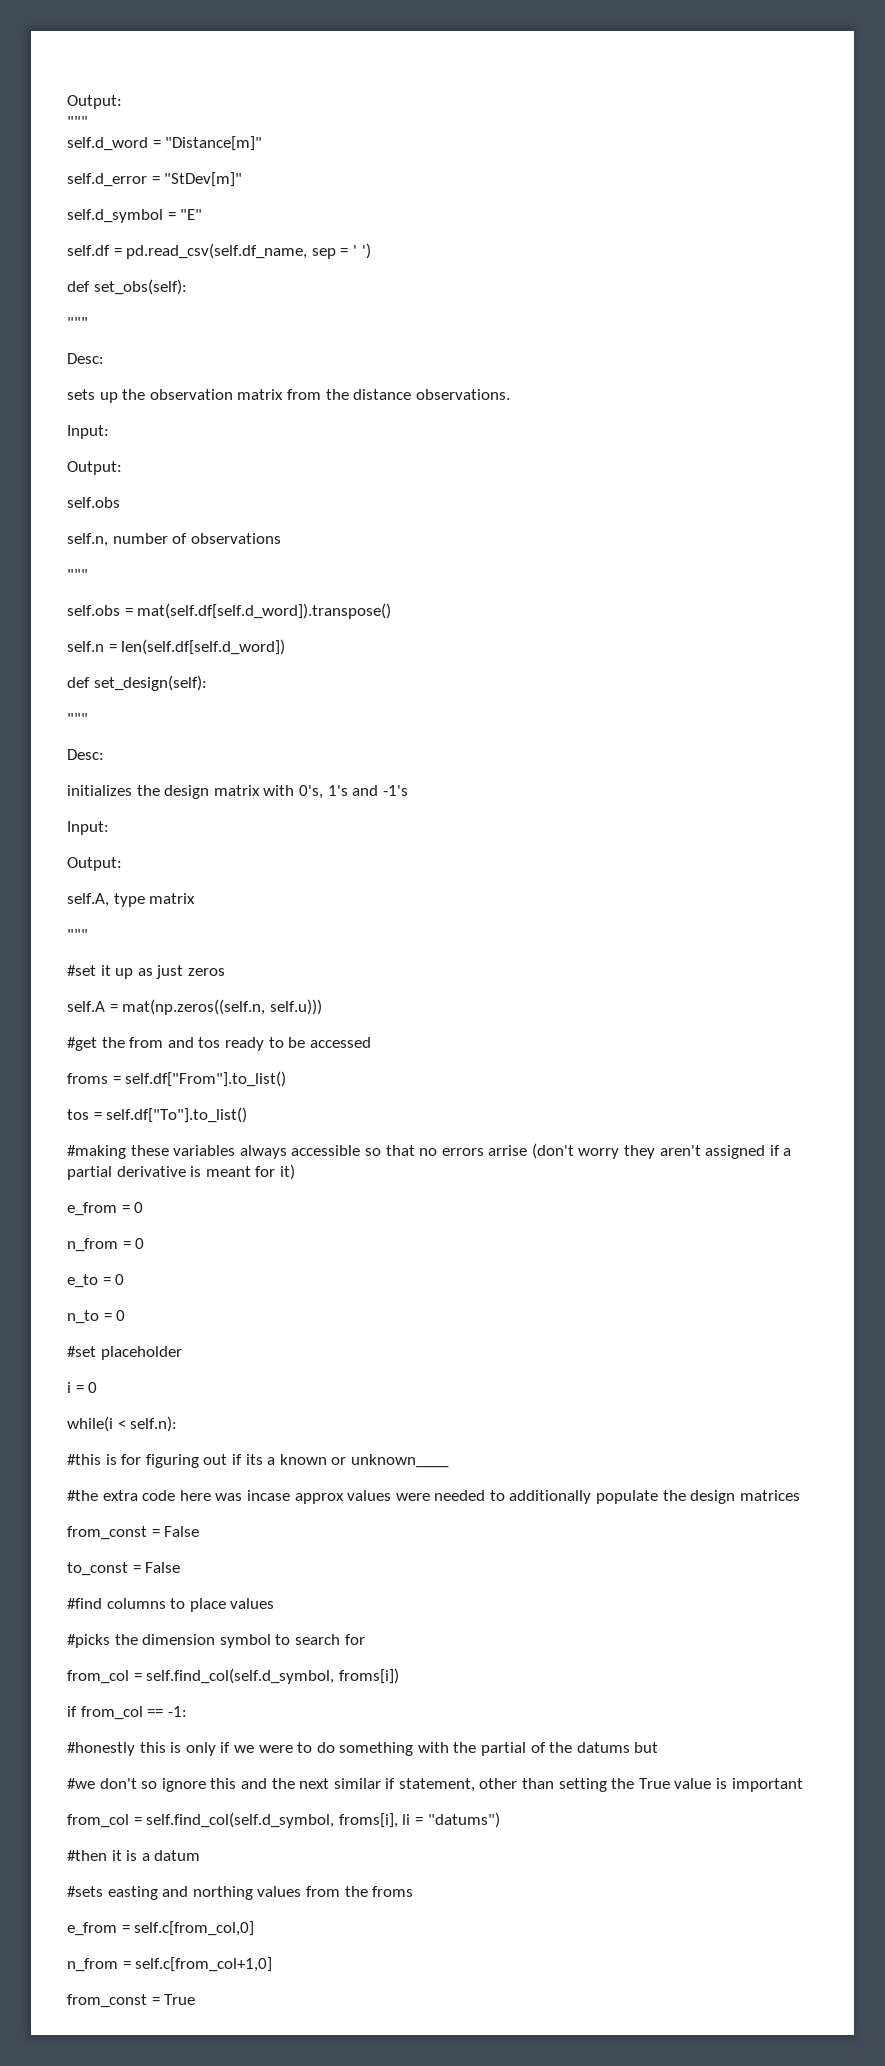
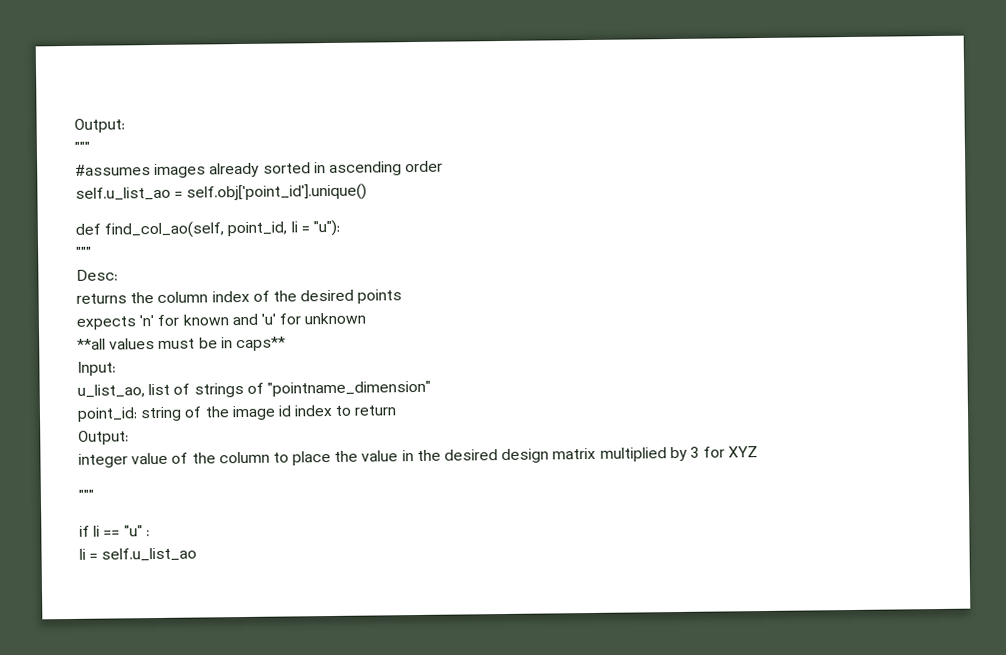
[67,136,263,151] [67,172,243,187] [67,209,203,223] [67,243,371,259] [67,279,187,295] [67,317,88,328] [67,353,104,364] [67,389,510,403] [67,425,109,439] [67,461,122,475] [67,497,120,508] [67,533,281,547] [67,569,88,580] [67,603,392,619] [67,639,286,655] [67,675,207,691] [67,713,88,724] [67,749,104,760] [67,785,408,799] [67,821,109,835] [67,857,122,871] [67,893,196,907] [67,929,88,940] [67,965,225,979] [67,999,322,1015] [67,1037,371,1051] [67,1071,287,1087] [67,1107,248,1123] [67,1143,792,1159] [67,1164,295,1180] [67,1202,144,1216] [67,1238,145,1252] [67,1274,125,1288] [67,1310,126,1324] [67,1346,182,1360] [67,1382,98,1393] [67,1416,178,1432] [67,1454,449,1468] [67,1490,800,1504] [67,1526,200,1540] [67,1562,181,1576] [67,1598,275,1612] [67,1634,365,1648] [67,1668,399,1684] [67,1706,187,1720] [67,1742,659,1756] [67,1778,803,1792] [67,1812,500,1828] [67,1850,201,1861] [67,1886,414,1900] [67,1921,255,1936] [67,1957,273,1972] [67,1994,196,2008] self.d_word = "Distance[m]" // self.d_error = "StDev[m]" // self.d_symbol = "E" // self.df = pd.read_csv(self.df_name, sep = ' ') // def set_obs(self): // """ // Desc: // sets up the observation matrix from the distance observations. // Input: // Output: // self.obs // self.n, number of observations // """ // self.obs = mat(self.df[self.d_word]).transpose() // self.n = len(self.df[self.d_word]) // def set_design(self): // """ // Desc: // initializes the design matrix with 0's, 1's and -1's // Input: // Output: // self.A, type matrix // """ // #set it up as just zeros // self.A = mat(np.zeros((self.n, self.u))) // #get the from and tos ready to be accessed // froms = self.df["From"].to_list() // tos = self.df["To"].to_list() // #making these variables always accessible so that no errors arrise (don't worry they aren't assigned if a partial derivative is meant for it) // e_from = 0 // n_from = 0 // e_to = 0 // n_to = 0 // #set placeholder // i = 0 // while(i < self.n): // #this is for figuring out if its a known or unknown____ // #the extra code here was incase approx values were needed to additionally populate the design matrices // from_const = False // to_const = False // #find columns to place values // #picks the dimension symbol to search for // from_col = self.find_col(self.d_symbol, froms[i]) // if from_col == -1: // #honestly this is only if we were to do something with the partial of the datums but // #we don't so ignore this and the next similar if statement, other than setting the True value is important // from_col = self.find_col(self.d_symbol, froms[i], li = "datums") // #then it is a datum // #sets easting and northing values from the froms // e_from = self.c[from_col,0] // n_from = self.c[from_col+1,0] // from_const = True -> [75,160,444,179] [75,183,368,202] [75,219,340,239] [76,246,92,258] [76,269,118,281] [76,289,403,304] [76,312,367,330] [77,336,286,352] [77,361,116,376] [77,380,431,398] [77,404,398,422] [78,430,129,445] [78,446,759,468] [78,489,94,501] [79,525,150,537] [79,547,198,562] #assumes images already sorted in ascending order // self.u_list_ao = self.obj['point_id'].unique() // def find_col_ao(self, point_id, li = "u"): // """ // Desc: // returns the column index of the desired points // expects 'n' for known and 'u' for unknown // **all values must be in caps** // Input: // u_list_ao, list of strings of "pointname_dimension" // point_id: string of the image id index to return // Output: // integer value of the column to place the value in the desired design matrix multiplied by 3 for XYZ // """ // if li == "u" : // li = self.u_list_ao

